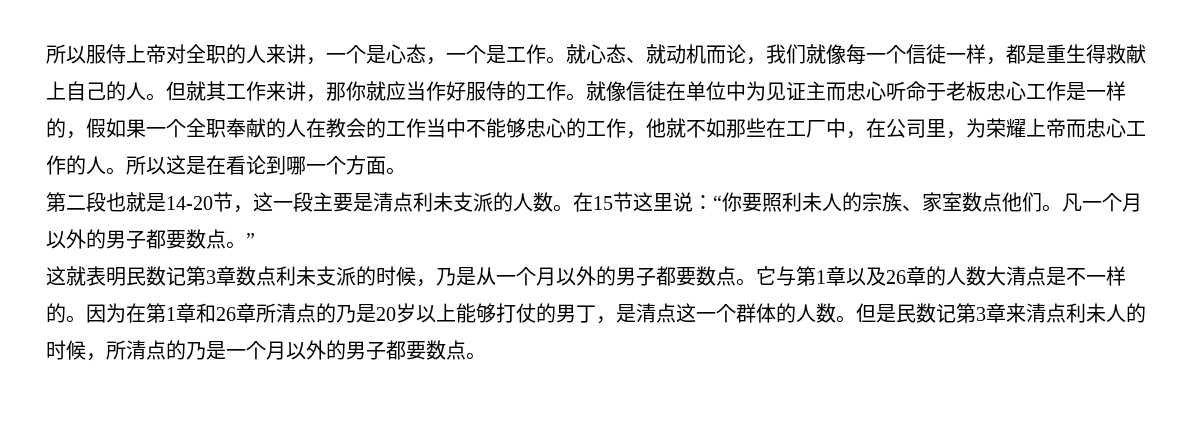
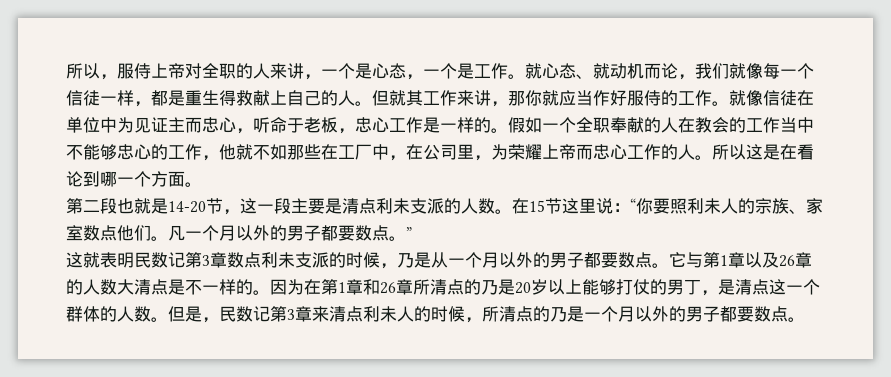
[46,44,86,64] 所以 -> [66,63,117,80] 所以，
(886, 91) none -> [236,128,253,134] ，
(986, 91) none -> [338,128,355,134] ，
[66,118,146,139] ，假如果 -> [491,117,542,133] 。假如
(896, 313) none -> [202,317,219,323] ，

